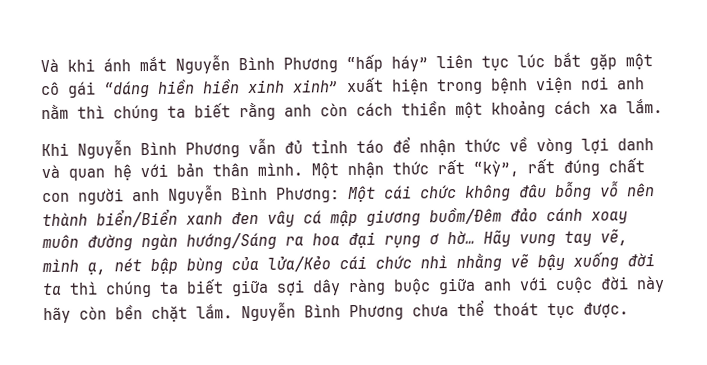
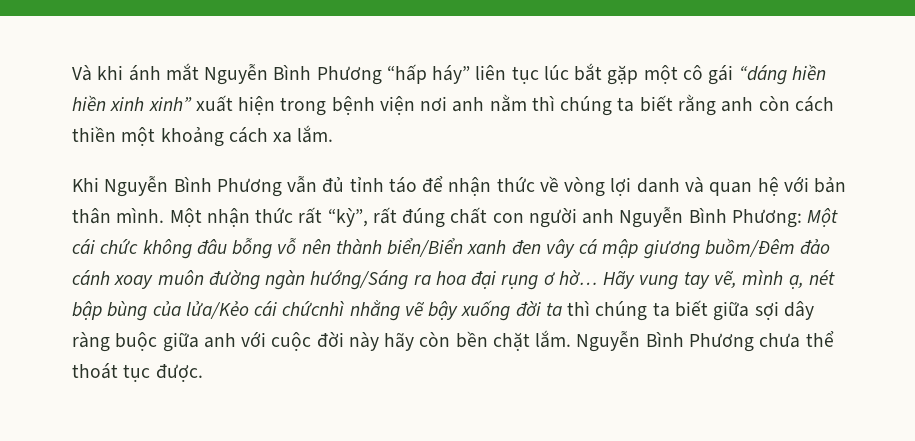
[375,255,448,269] chức nhì -> [282,301,346,316] chứcnhì

